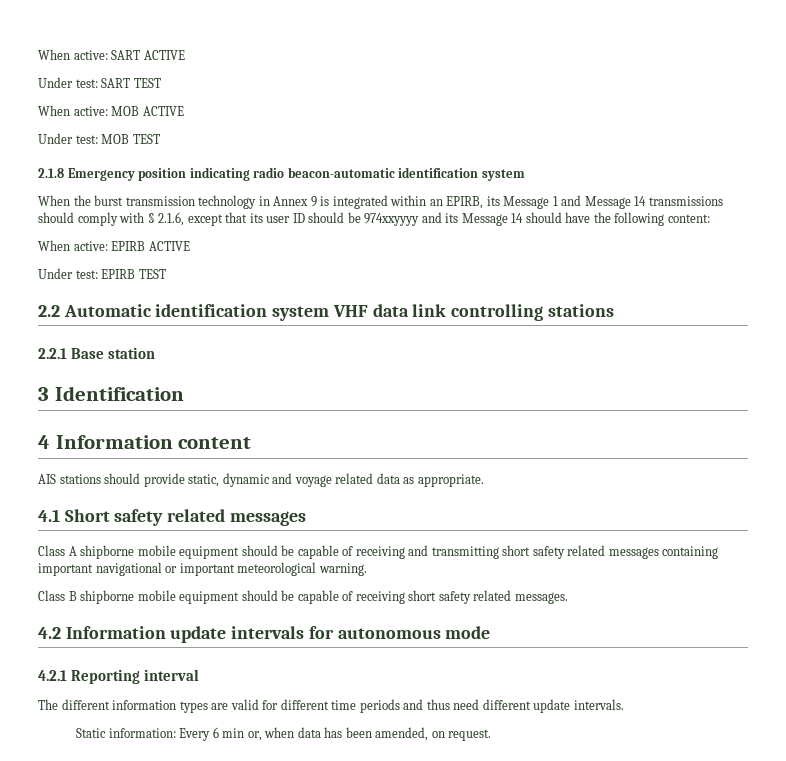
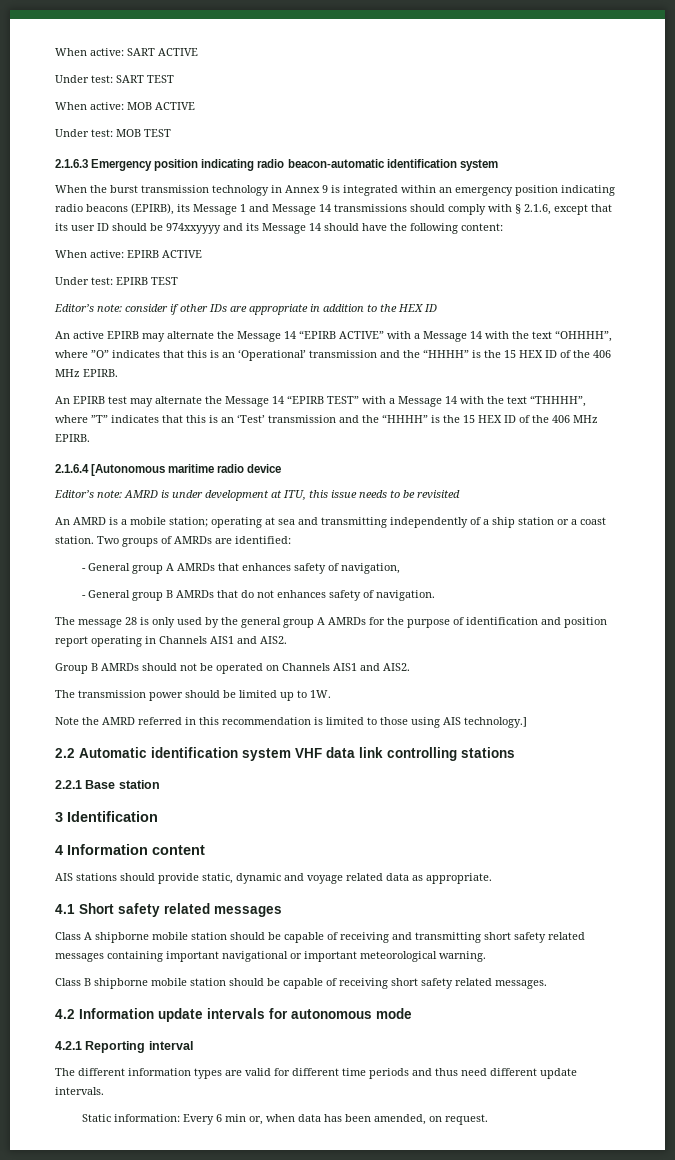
[38,168,64,178] 2.1.8 -> [55,159,88,168] 2.1.6.3
[446,196,484,209] EPIRB, -> [455,185,615,196] [55,203,174,215] emergency position indicating radio beacons (EPIRB),
(166, 274) none -> [54,304,437,315] [55,330,612,342] [55,349,611,361] [55,369,118,377] [55,395,586,407] [55,414,598,423] [55,434,90,442] [55,464,282,476] [54,490,460,501] [55,517,606,528] [55,536,291,547] [81,563,400,574] [81,590,435,601] [55,617,607,628] [55,636,287,647] [55,663,410,674] [55,690,331,701] [55,717,527,728] // Editor’s note: consider if other IDs are appropriate in addition to the HEX ID // An active EPIRB may alternate the Message 14 “EPIRB ACTIVE” with a Message 14 with the text “OHHHH”, where ”O” indicates that this is an ‘Operational’ transmission and the “HHHH” is the 15 HEX ID of the 406 MHz EPIRB. // An EPIRB test may alternate the Message 14 “EPIRB TEST” with a Message 14 with the text “THHHH”, where ”T” indicates that this is an ‘Test’ transmission and the “HHHH” is the 15 HEX ID of the 406 MHz EPIRB. // 2.1.6.4 [Autonomous maritime radio device // Editor’s note: AMRD is under development at ITU, this issue needs to be revisited // An AMRD is a mobile station; operating at sea and transmitting independently of a ship station or a coast station. Two groups of AMRDs are identified: // - General group A AMRDs that enhances safety of navigation, // - General group B AMRDs that do not enhances safety of navigation. // The message 28 is only used by the general group A AMRDs for the purpose of identification and position report operating in Channels AIS1 and AIS2. // Group B AMRDs should not be operated on Channels AIS1 and AIS2. // The transmission power should be limited up to 1W. // Note the AMRD referred in this recommendation is limited to those using AIS technology.]
[179,546,240,559] equipment -> [191,932,227,940] station
[179,591,240,604] equipment -> [190,978,226,986] station

